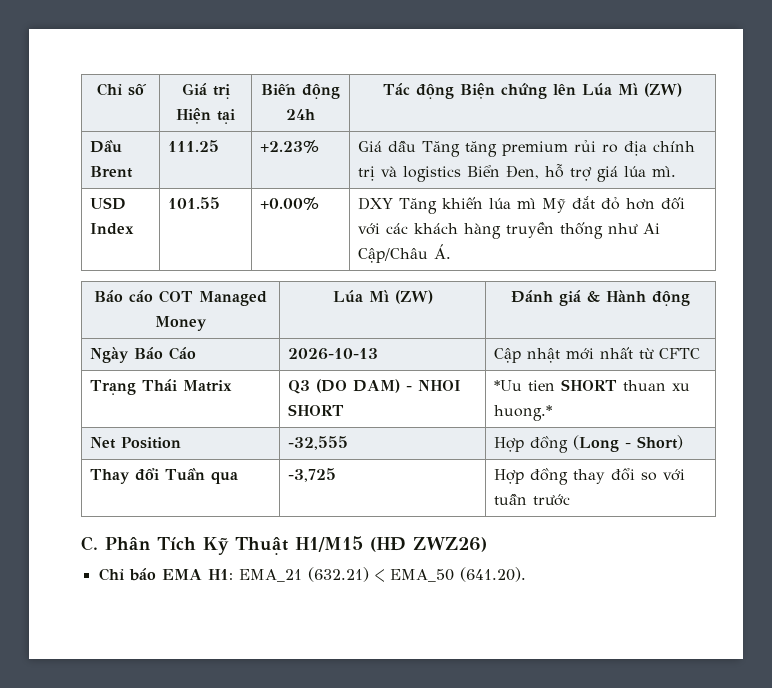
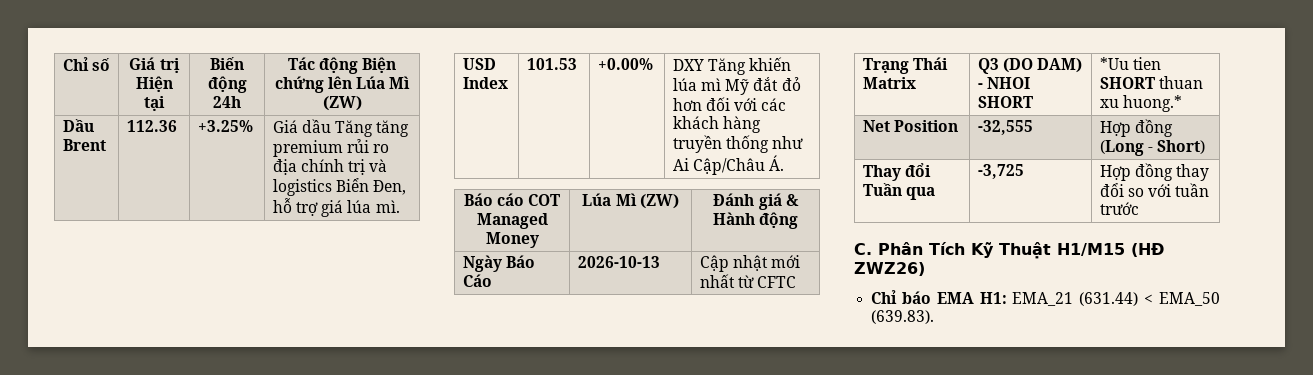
[167,140,219,152] [259,140,319,153] 111.25 | +2.23% -> [126,120,177,132] [197,120,253,132] 112.36 | +3.25%
[167,197,220,209] 101.55 -> [526,58,577,70] 101.53
[307,567,369,582] (632.21) -> [1079,292,1139,306] (631.44)
[459,567,526,582] (641.20). -> [871,310,935,324] (639.83).

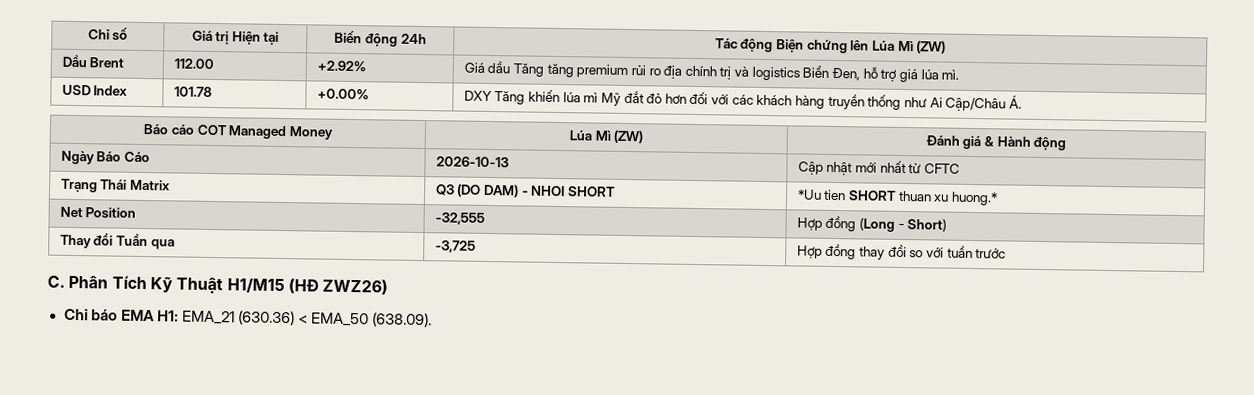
[126,120,177,132] [197,120,253,132] 112.36 | +3.25% -> [173,58,214,70] [316,60,366,72] 112.00 | +2.92%
[526,58,577,70] 101.53 -> [173,86,212,97] 101.78
[1079,292,1139,306] (631.44) -> [237,310,295,326] (630.36)
[871,310,935,324] (639.83). -> [371,312,432,328] (638.09).

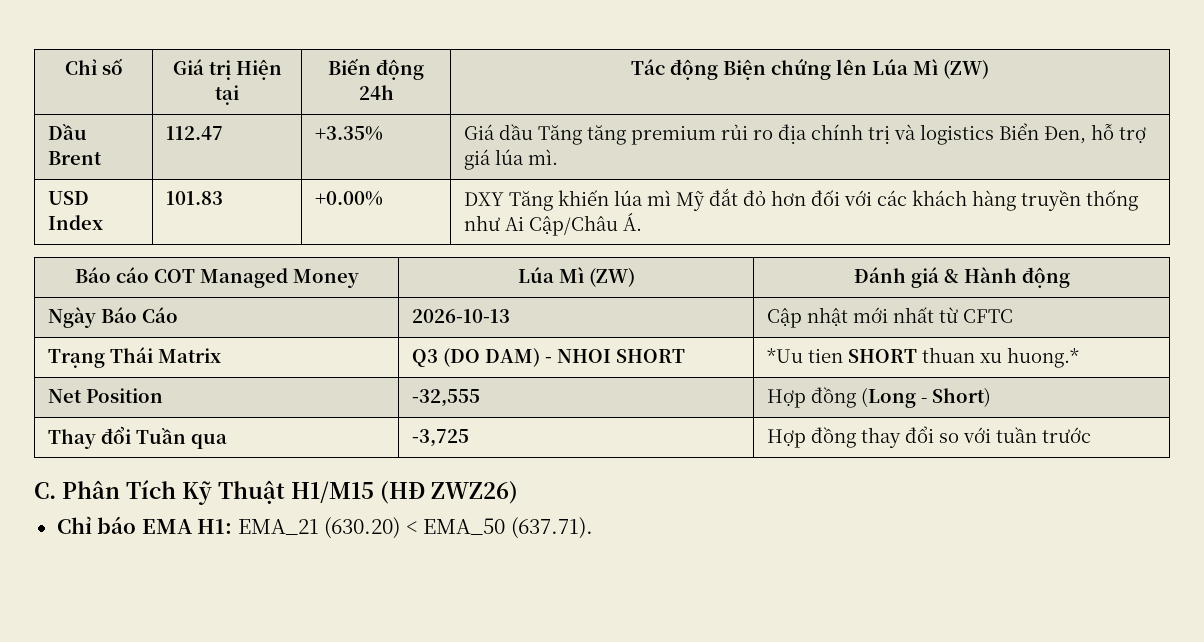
[173,58,214,70] [316,60,366,72] 112.00 | +2.92% -> [165,126,223,140] [314,126,383,141] 112.47 | +3.35%
[173,86,212,97] 101.78 -> [165,191,223,205] 101.83
[237,310,295,326] (630.36) -> [324,517,401,539] (630.20)
[371,312,432,328] (638.09). -> [510,517,593,539] (637.71).

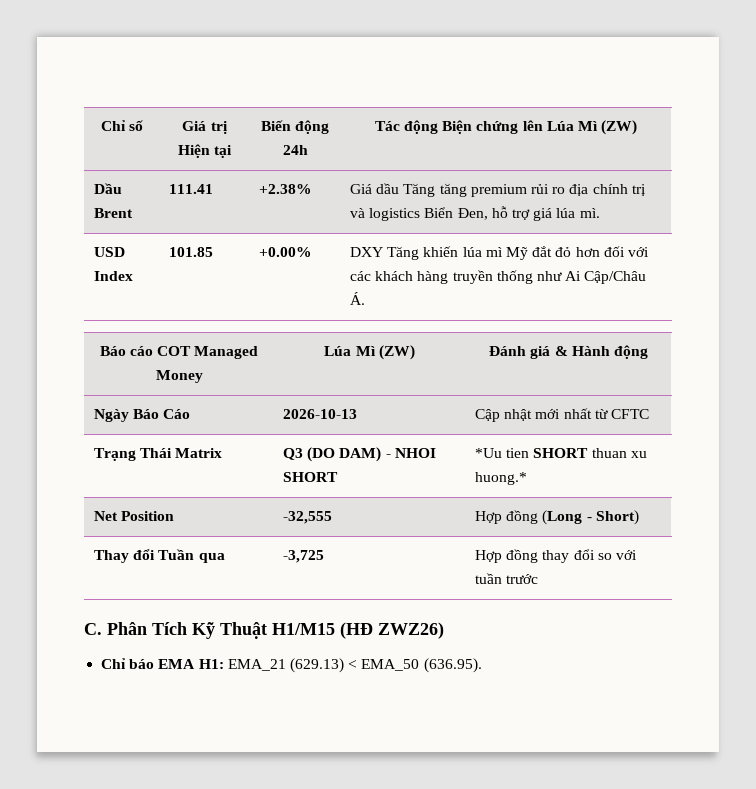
[165,126,223,140] [314,126,383,141] 112.47 | +3.35% -> [169,184,214,194] [259,184,313,194] 111.41 | +2.38%
[165,191,223,205] 101.83 -> [169,247,214,257] 101.85
[324,517,401,539] (630.20) -> [289,658,344,673] (629.13)
[510,517,593,539] (637.71). -> [423,658,482,673] (636.95).

